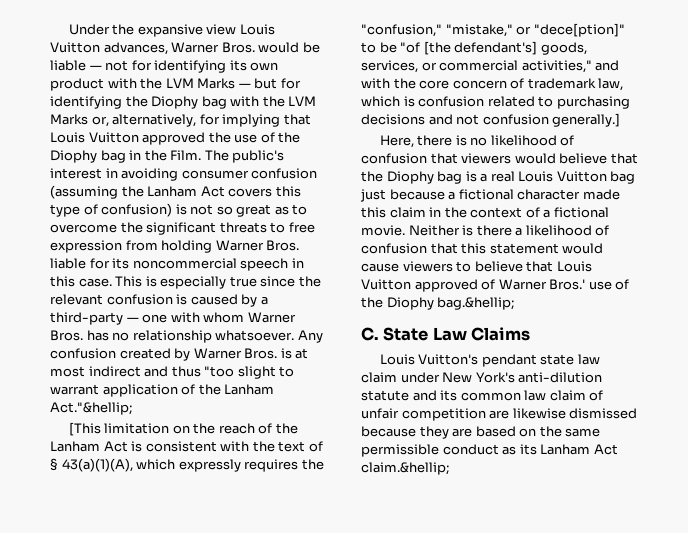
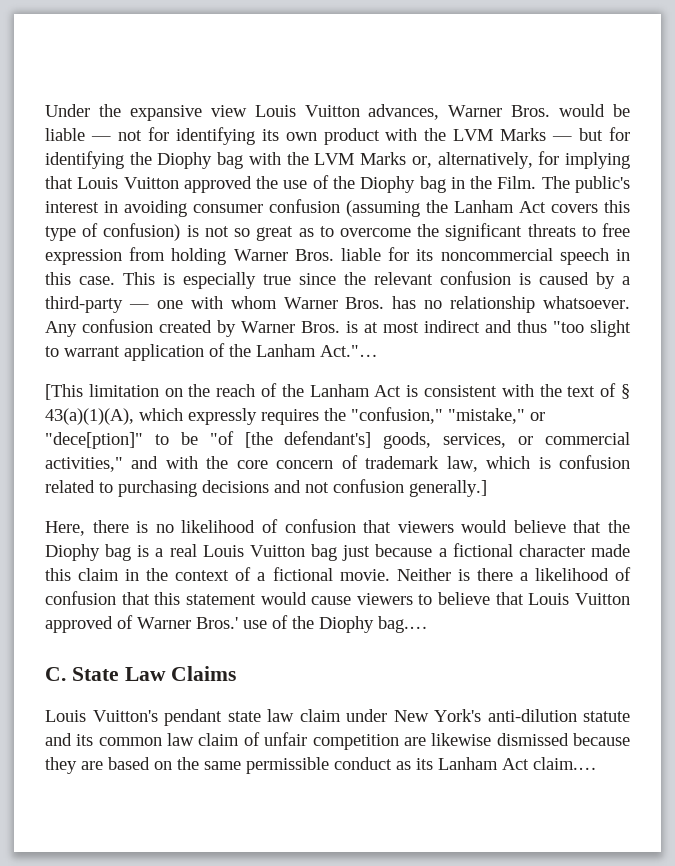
[50,402,132,415] Act."&hellip; -> [320,345,378,357] Act."…
[437,297,515,310] bag.&hellip; -> [378,616,428,633] bag.…
[361,462,449,475] claim.&hellip; -> [533,757,597,770] claim.…

